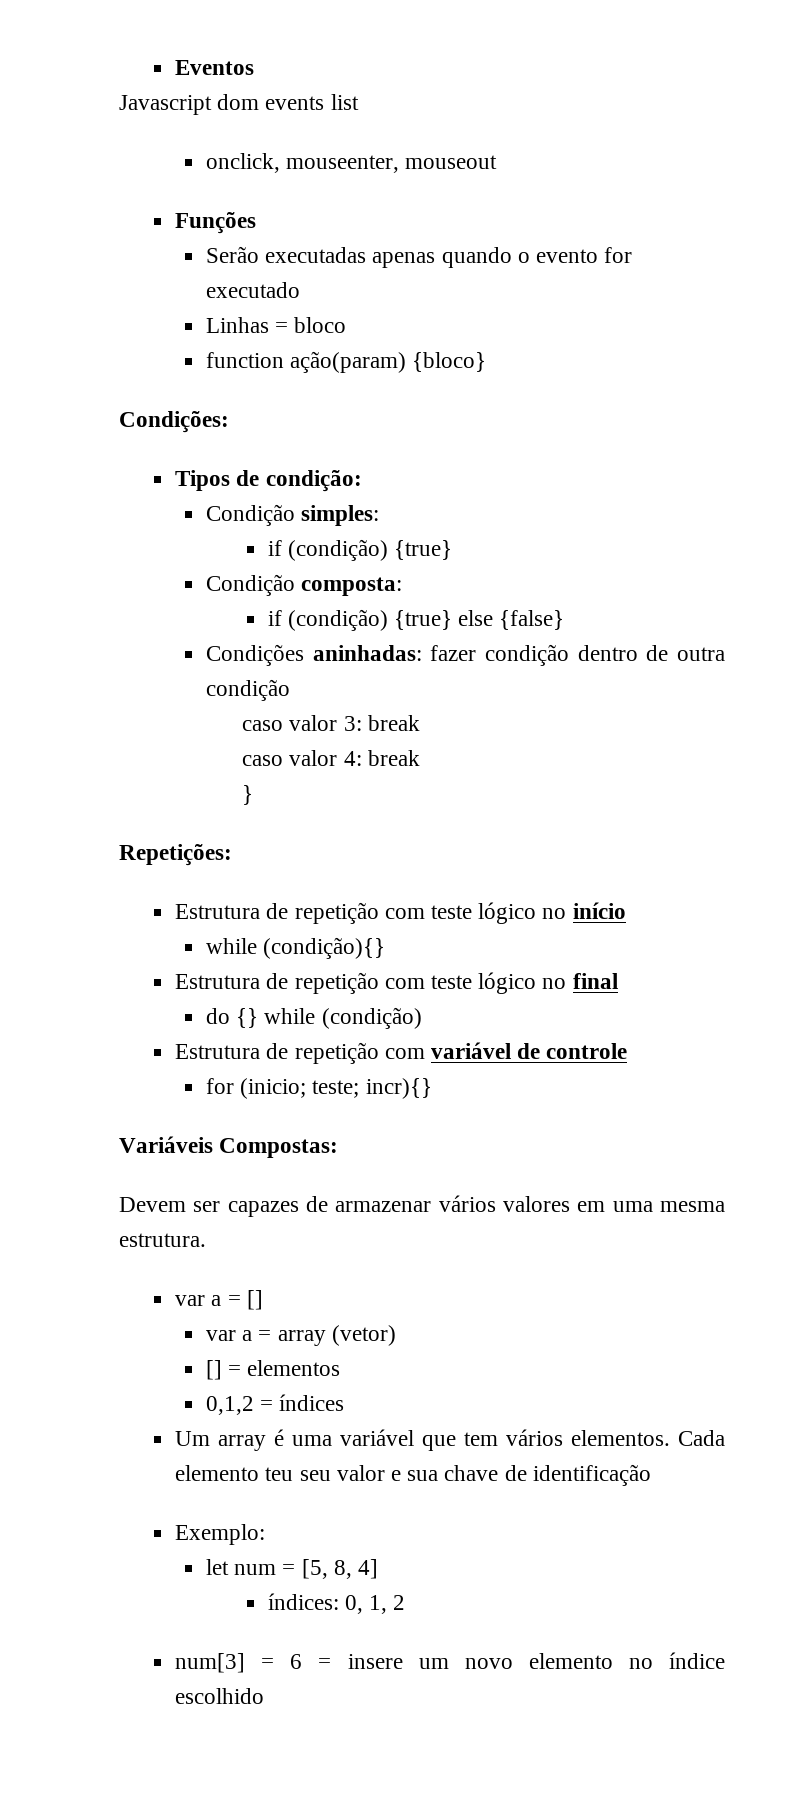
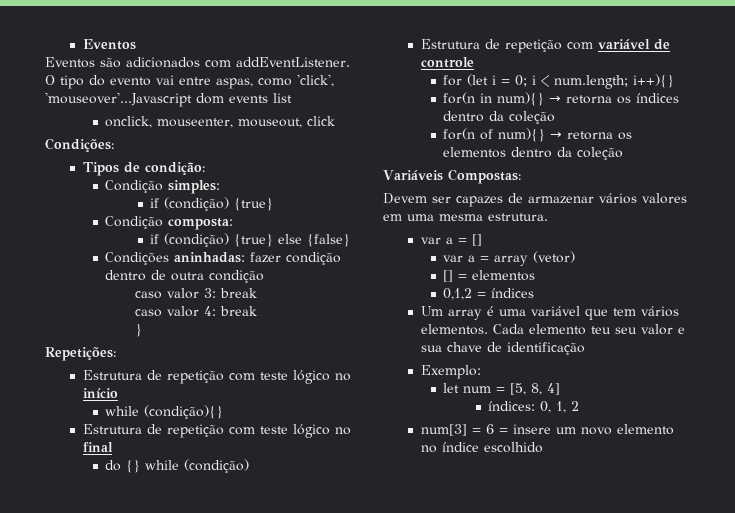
[119,95,212,115] Javascript -> [45,57,350,68] [45,74,334,89] [45,92,192,107] Eventos são adicionados com addEventListener. O tipo do evento vai entre aspas, como 'click', 'mouseover'...Javascript
[405,155,498,169] [175,212,257,234] [205,246,633,268] [205,282,300,298] [205,317,347,333] [205,351,487,373] mouseout // Funções // Serão executadas apenas quando o evento for executado // Linhas = bloco // function ação(param) {bloco} -> [238,116,336,128] mouseout, click
[240,1078,432,1099] (inicio; teste; incr){} -> [467,74,675,89] [443,92,680,106] [443,111,556,124] [443,128,633,142] [443,147,624,160] (let i = 0; i < num.length; i++){} // for(n in num){} → retorna os índices dentro da coleção // for(n of num){} → retorna os elementos dentro da coleção

